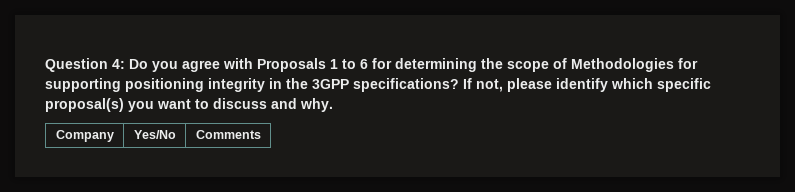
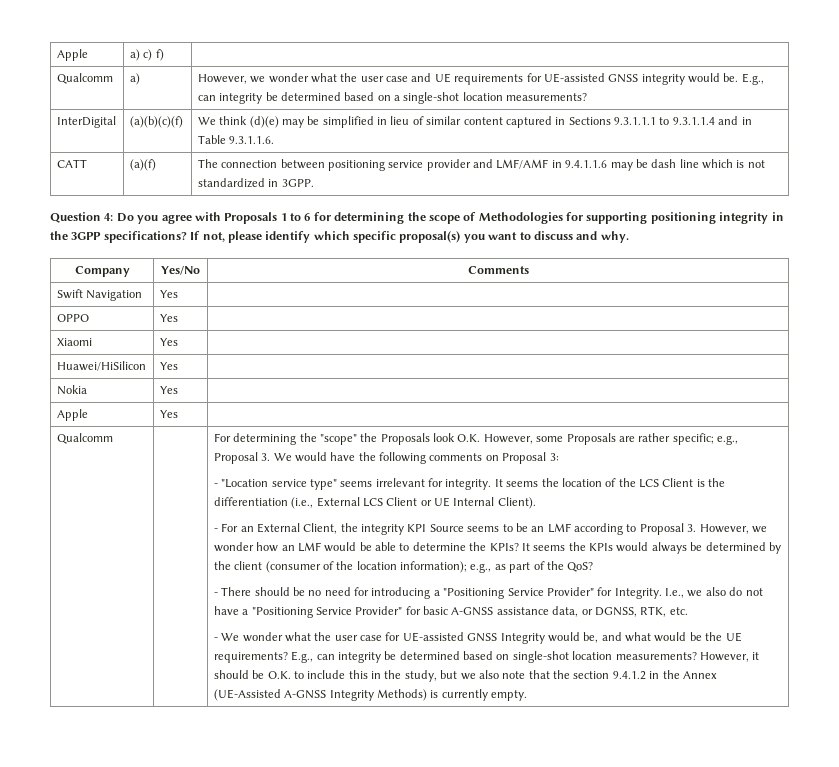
(45, 65) none -> [56,49,88,61] [129,49,164,61] [56,73,113,84] [129,73,140,85] [197,73,764,85] [197,92,588,104] [56,116,116,128] [129,116,183,128] [197,116,752,128] [197,135,275,144] [56,159,87,168] [129,159,156,171] [197,159,765,171] [197,178,314,188] Apple | a) c) f) | // Qualcomm | a) | However, we wonder what the user case and UE requirements for UE-assisted GNSS integrity would be. E.g., can integrity be determined based on a single-shot location measurements? // InterDigital | (a)(b)(c)(f) | We think (d)(e) may be simplified in lieu of similar content captured in Sections 9.3.1.1.1 to 9.3.1.1.4 and in Table 9.3.1.1.6. // CATT | (a)(f) | The connection between positioning service provider and LMF/AMF in 9.4.1.1.6 may be dash line which is not standardized in 3GPP. //
(261, 134) none -> [56,289,143,301] [159,290,178,298] [56,314,89,322] [159,314,178,322] [56,338,92,346] [159,338,178,346] [56,361,146,371] [159,362,178,370] [56,385,87,395] [159,386,178,394] [56,409,88,421] [159,410,178,418] [56,433,113,444] [213,433,739,445] [213,452,559,464] [213,478,726,490] [213,497,536,509] [213,523,767,535] [213,542,781,554] [213,561,594,573] [213,587,763,599] [213,606,688,618] [213,632,742,644] [213,651,760,663] [213,670,717,682] [213,689,528,701] // Swift Navigation | Yes | // OPPO | Yes | // Xiaomi | Yes | // Huawei/HiSilicon | Yes | // Nokia | Yes | // Apple | Yes | // Qualcomm | | For determining the "scope" the Proposals look O.K. However, some Proposals are rather specific; e.g., Proposal 3. We would have the following comments on Proposal 3: // - "Location service type" seems irrelevant for integrity. It seems the location of the LCS Client is the differentiation (i.e., External LCS Client or UE Internal Client). // - For an External Client, the integrity KPI Source seems to be an LMF according to Proposal 3. However, we wonder how an LMF would be able to determine the KPIs? It seems the KPIs would always be determined by the client (consumer of the location information); e.g., as part of the QoS? // - There should be no need for introducing a "Positioning Service Provider" for Integrity. I.e., we also do not have a "Positioning Service Provider" for basic A-GNSS assistance data, or DGNSS, RTK, etc. // - We wonder what the user case for UE-assisted GNSS Integrity would be, and what would be the UE requirements? E.g., can integrity be determined based on single-shot location measurements? However, it should be O.K. to include this in the study, but we also note that the section 9.4.1.2 in the Annex (UE-Assisted A-GNSS Integrity Methods) is currently empty.

